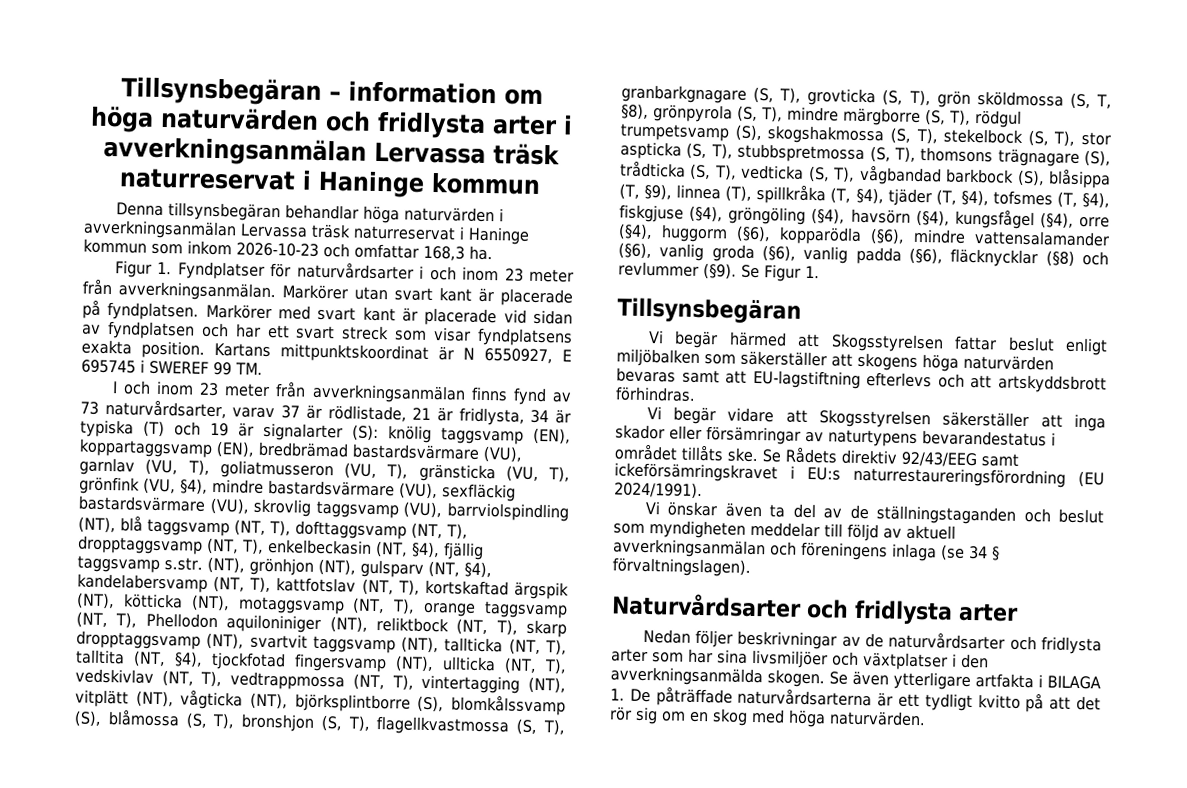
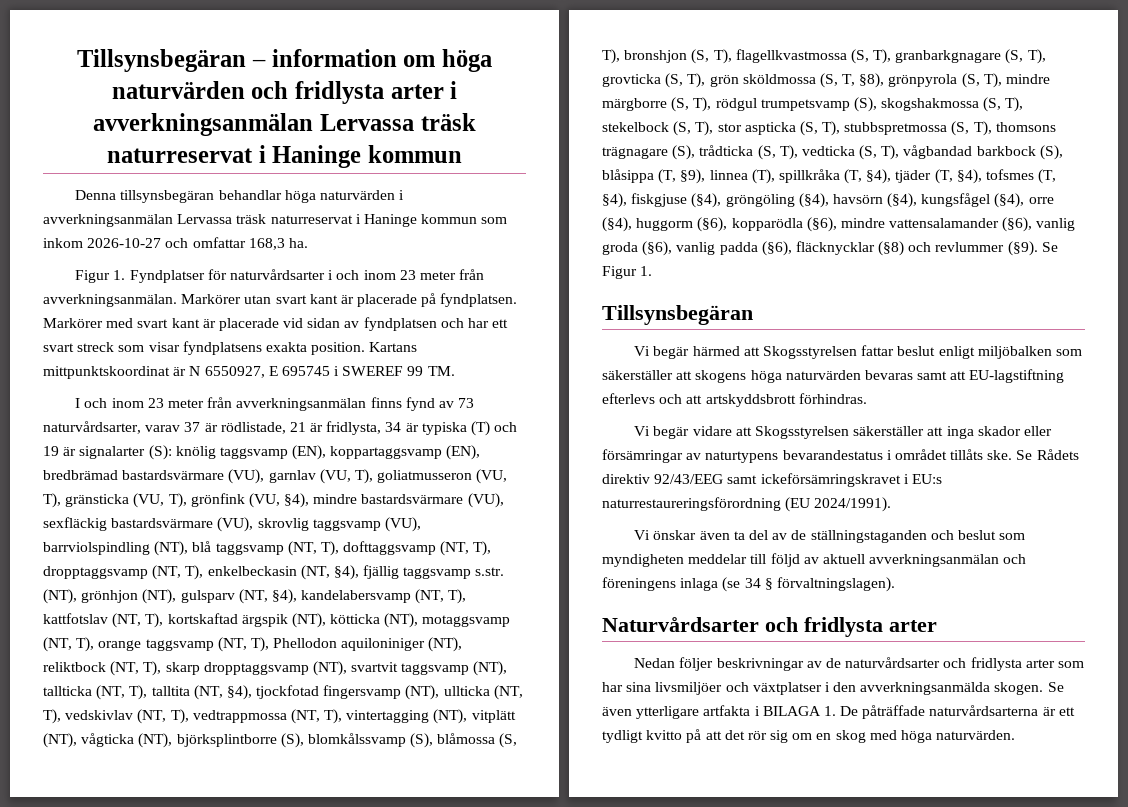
[236,242,319,257] 2026-10-23 -> [87,238,162,248] 2026-10-27

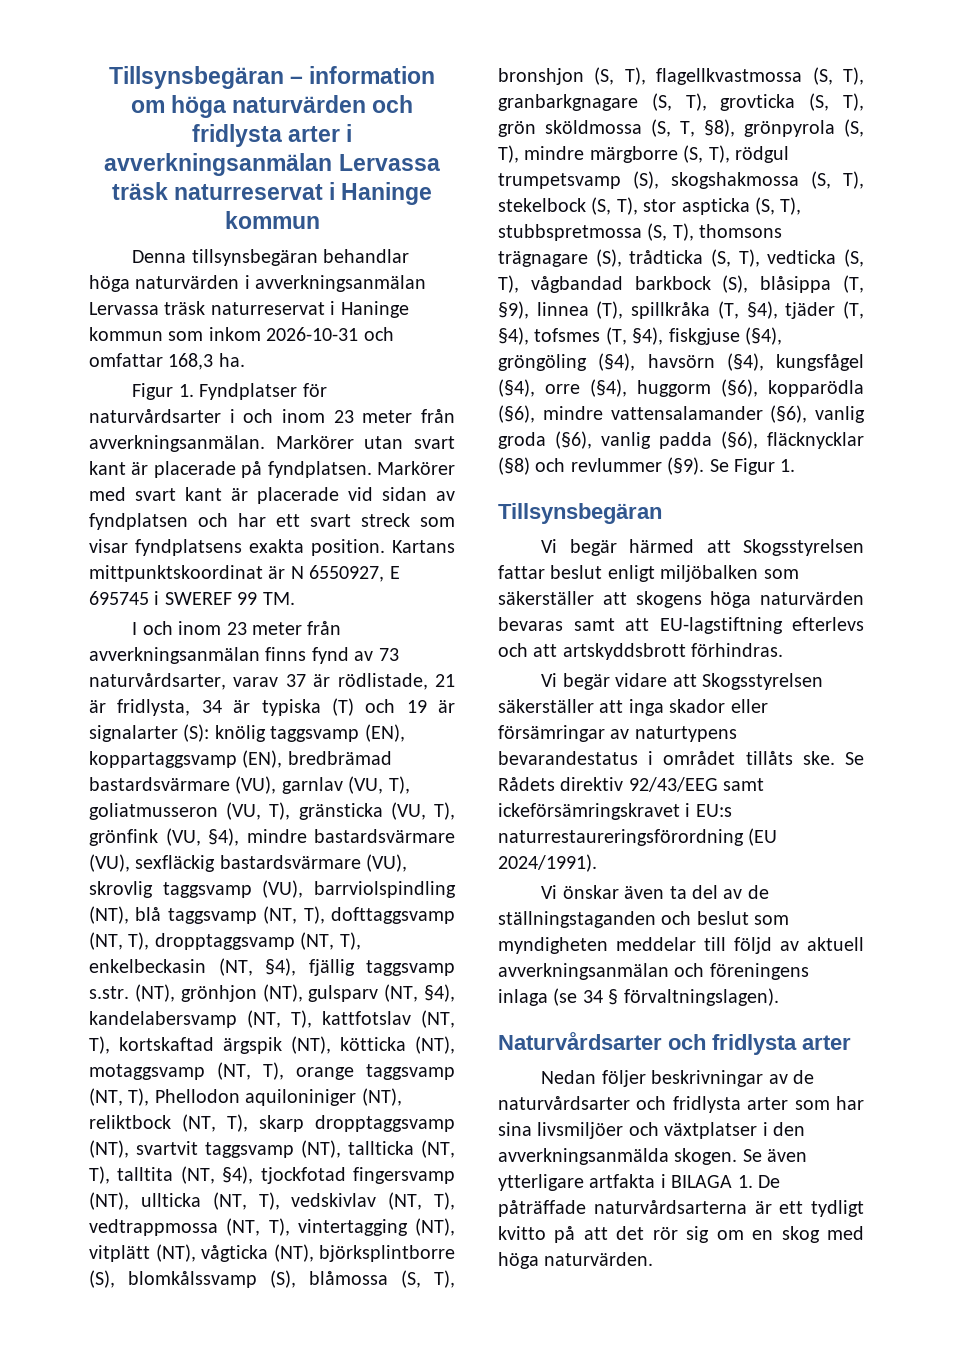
[87,238,162,248] 2026-10-27 -> [266,327,359,341] 2026-10-31

